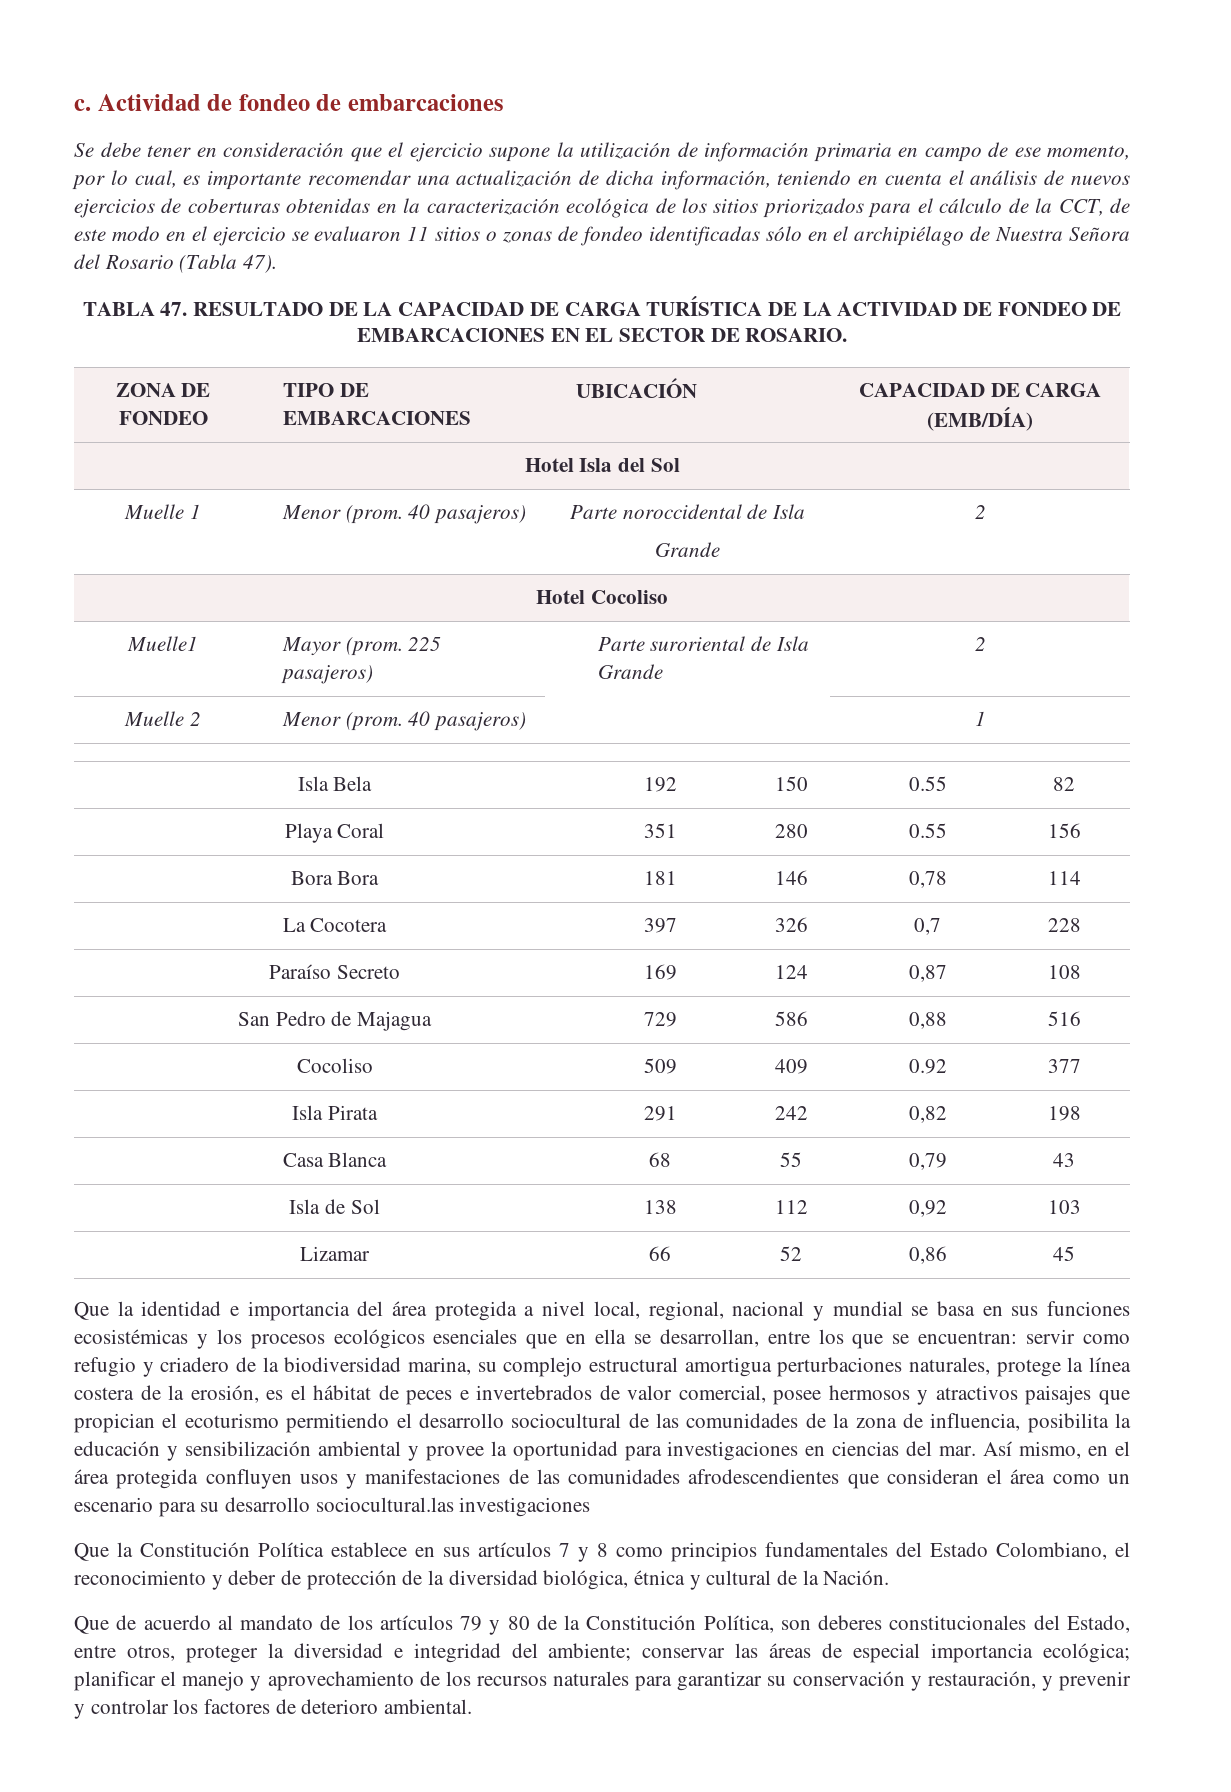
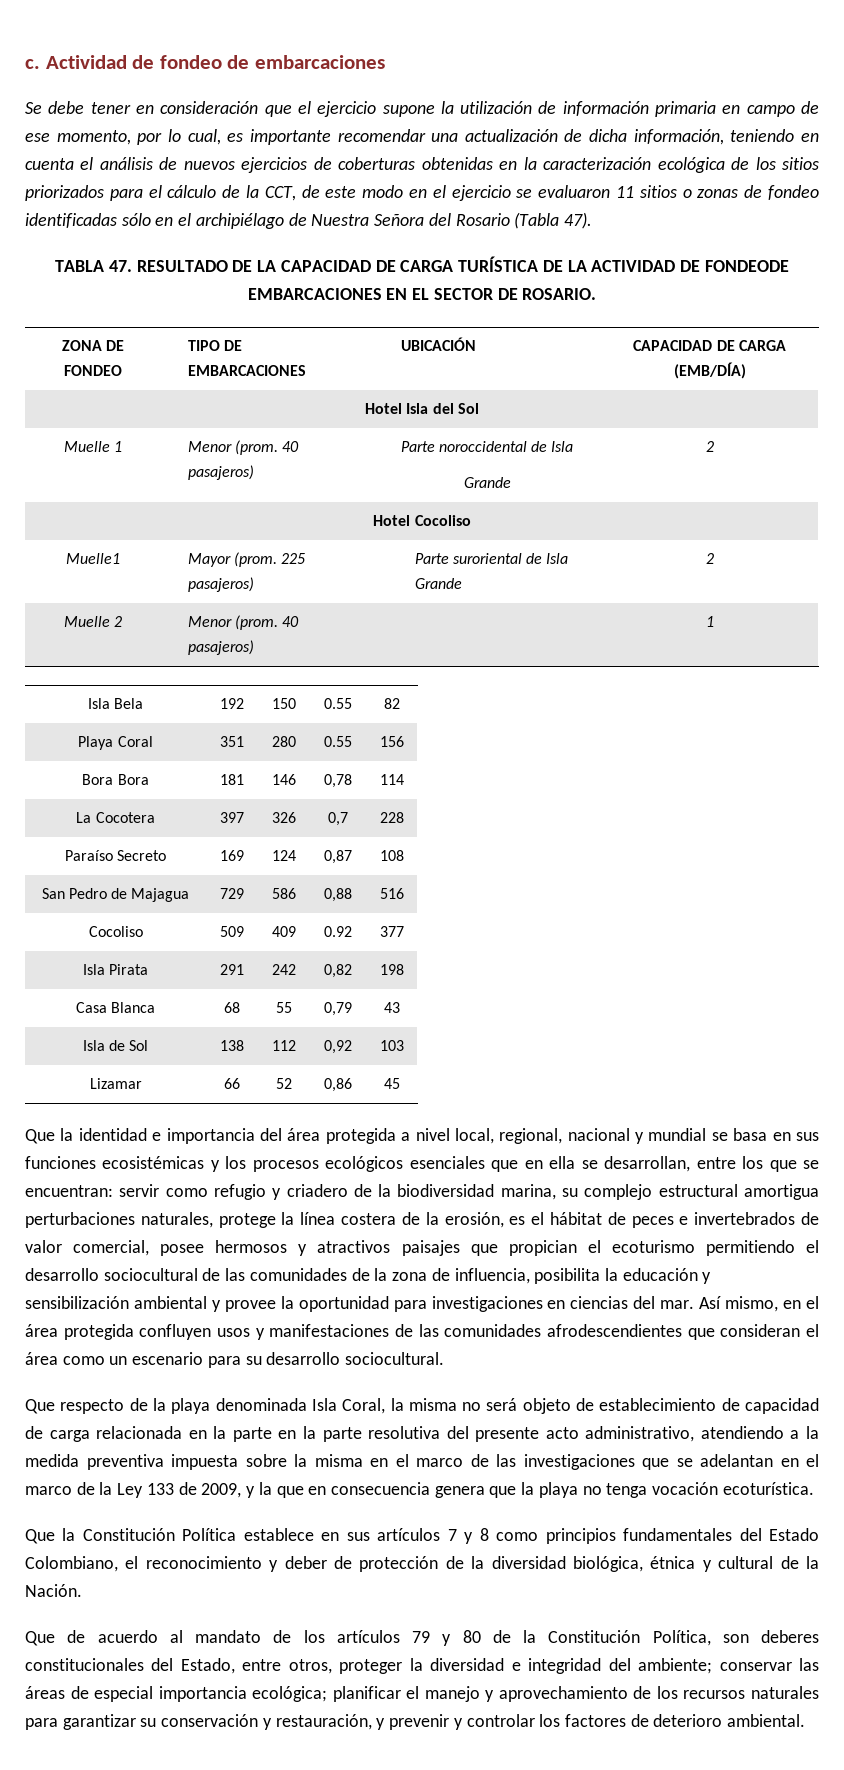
[997,302,1122,316] FONDEO DE -> [704,260,789,272] FONDEODE
[315,1497,591,1517] sociocultural.las investigaciones -> [345,1352,445,1365] [25,1398,819,1414] [25,1426,819,1442] [25,1454,819,1470] [25,1482,814,1498] sociocultural. // Que respecto de la playa denominada Isla Coral, la misma no será objeto de establecimiento de capacidad de carga relacionada en la parte en la parte resolutiva del presente acto administrativo, atendiendo a la medida preventiva impuesta sobre la misma en el marco de las investigaciones que se adelantan en el marco de la Ley 133 de 2009, y la que en consecuencia genera que la playa no tenga vocación ecoturística.

